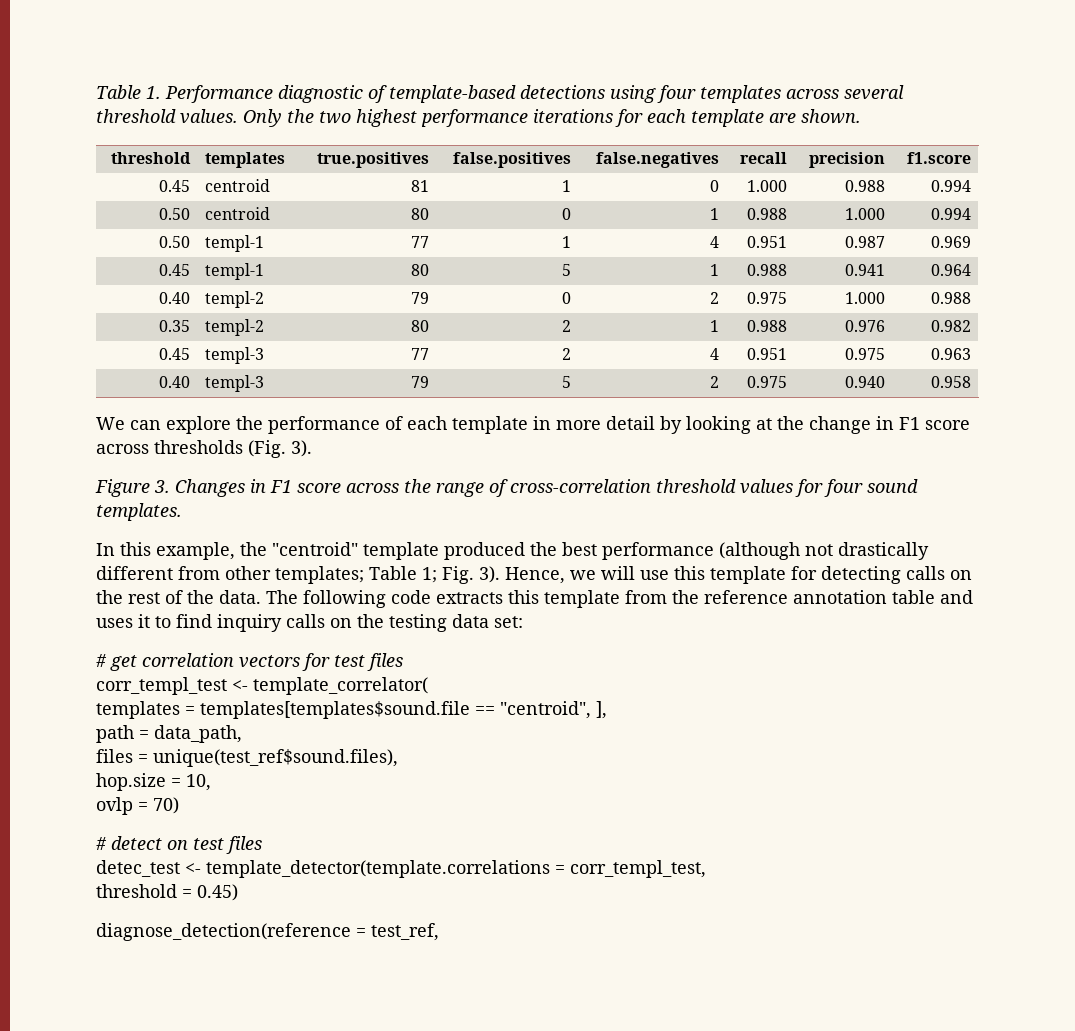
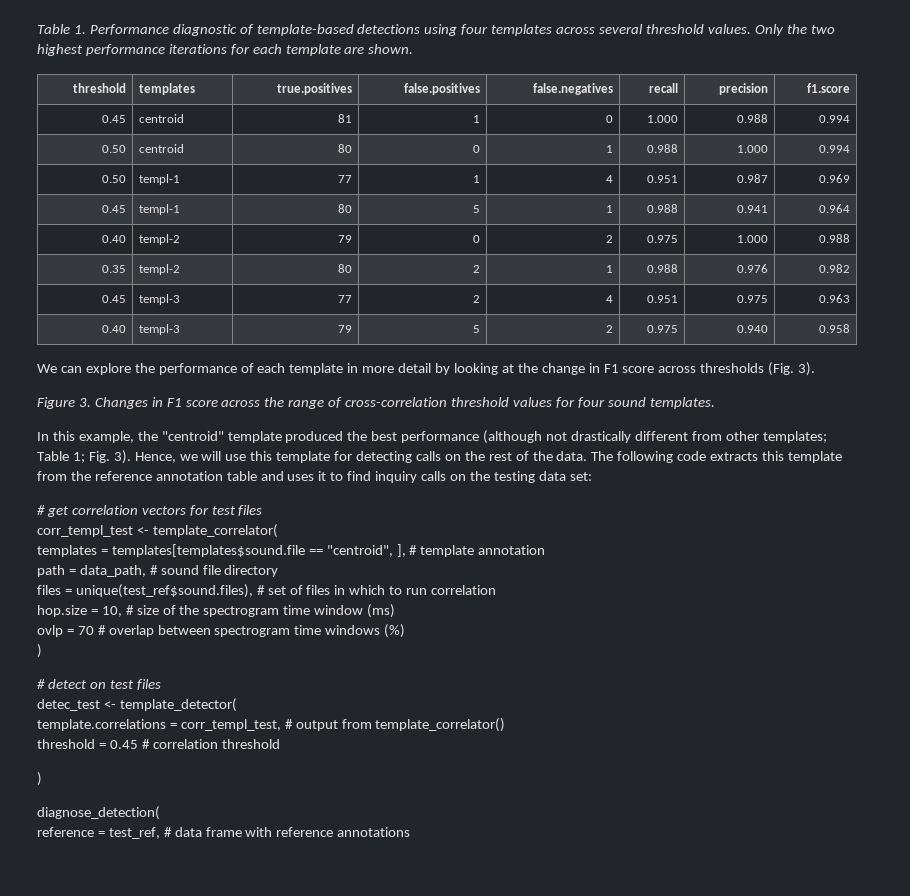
(607, 710) none -> [409,545,546,557] # template annotation
(242, 734) none -> [149,565,279,577] # sound file directory
[96,773,211,791] [96,797,179,815] // hop.size = 10, // ovlp = 70) -> [256,585,497,595] [37,604,396,618] [37,624,406,638] [37,644,42,658] # set of files in which to run correlation // hop.size = 10, # size of the spectrogram time window (ms) // ovlp = 70 # overlap between spectrogram time windows (%) // )
[206,860,550,878] template_detector(template.correlations -> [119,698,237,712] [37,719,166,731] template_detector( // template.correlations
[96,884,238,901] [96,923,439,941] // threshold = 0.45) // diagnose_detection(reference = test_ref, -> [284,718,506,732] [37,739,280,749] [37,772,42,786] [37,806,160,820] [37,827,411,839] # output from template_correlator() // threshold = 0.45 # correlation threshold // ) // diagnose_detection( // reference = test_ref, # data frame with reference annotations

